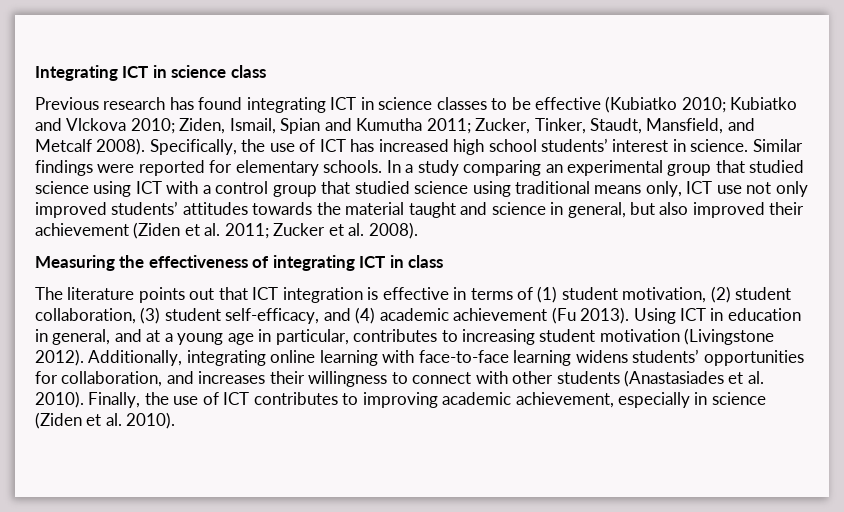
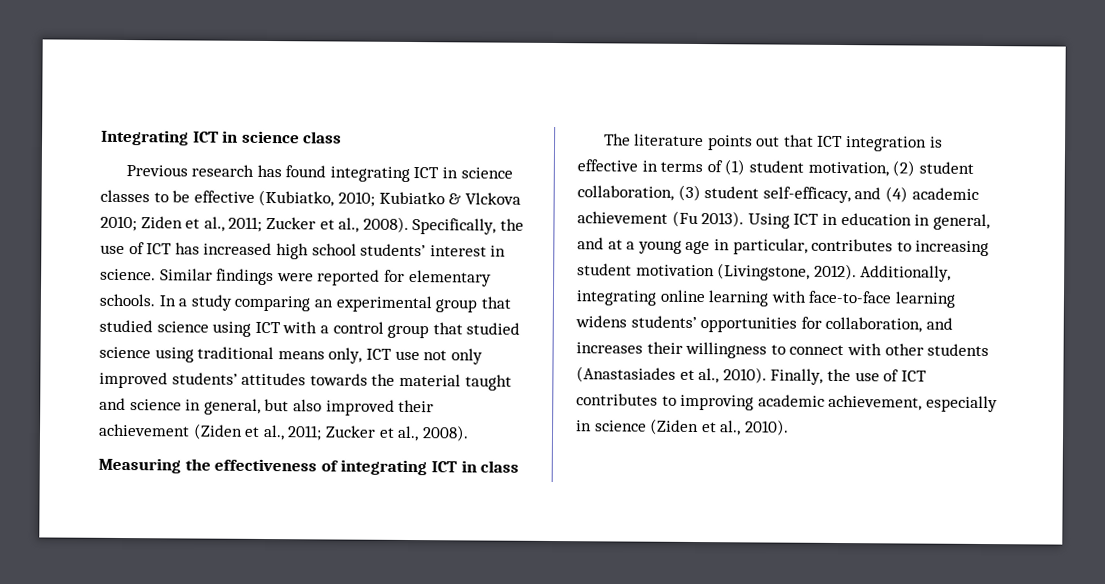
[605,96,678,113] (Kubiatko -> [258,189,335,207] (Kubiatko,
[35,118,62,131] and -> [448,193,462,205] &
[179,118,755,134] [35,139,92,152] Ziden, Ismail, Spian and Kumutha 2011; Zucker, Tinker, Staudt, Mansfield, and Metcalf -> [140,216,360,233] Ziden et al., 2011; Zucker et al.,
[204,223,365,239] al. 2011; Zucker et al. -> [262,424,420,442] al., 2011; Zucker et al.,
[684,328,775,345] (Livingstone -> [717,263,811,281] (Livingstone,
[747,371,764,384] al. -> [698,368,720,384] al.,
[105,413,122,426] al. -> [720,420,742,436] al.,

